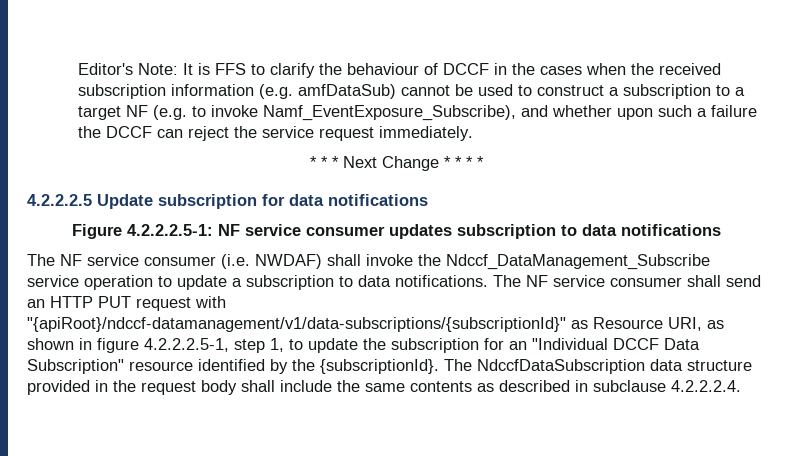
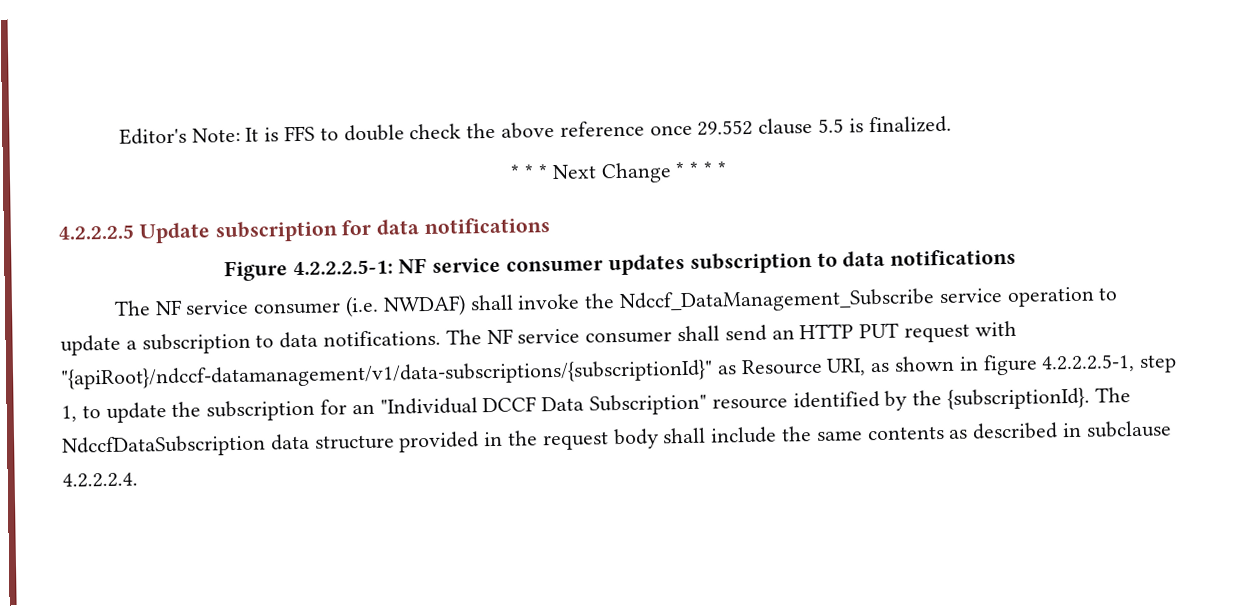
[269,63,721,78] [77,84,745,99] [77,105,757,121] [77,126,473,141] clarify the behaviour of DCCF in the cases when the received subscription information (e.g. amfDataSub) cannot be used to construct a subscription to a target NF (e.g. to invoke Namf_EventExposure_Subscribe), and whether upon such a failure the DCCF can reject the service request immediately. -> [343,115,952,142] double check the above reference once 29.552 clause 5.5 is finalized.

